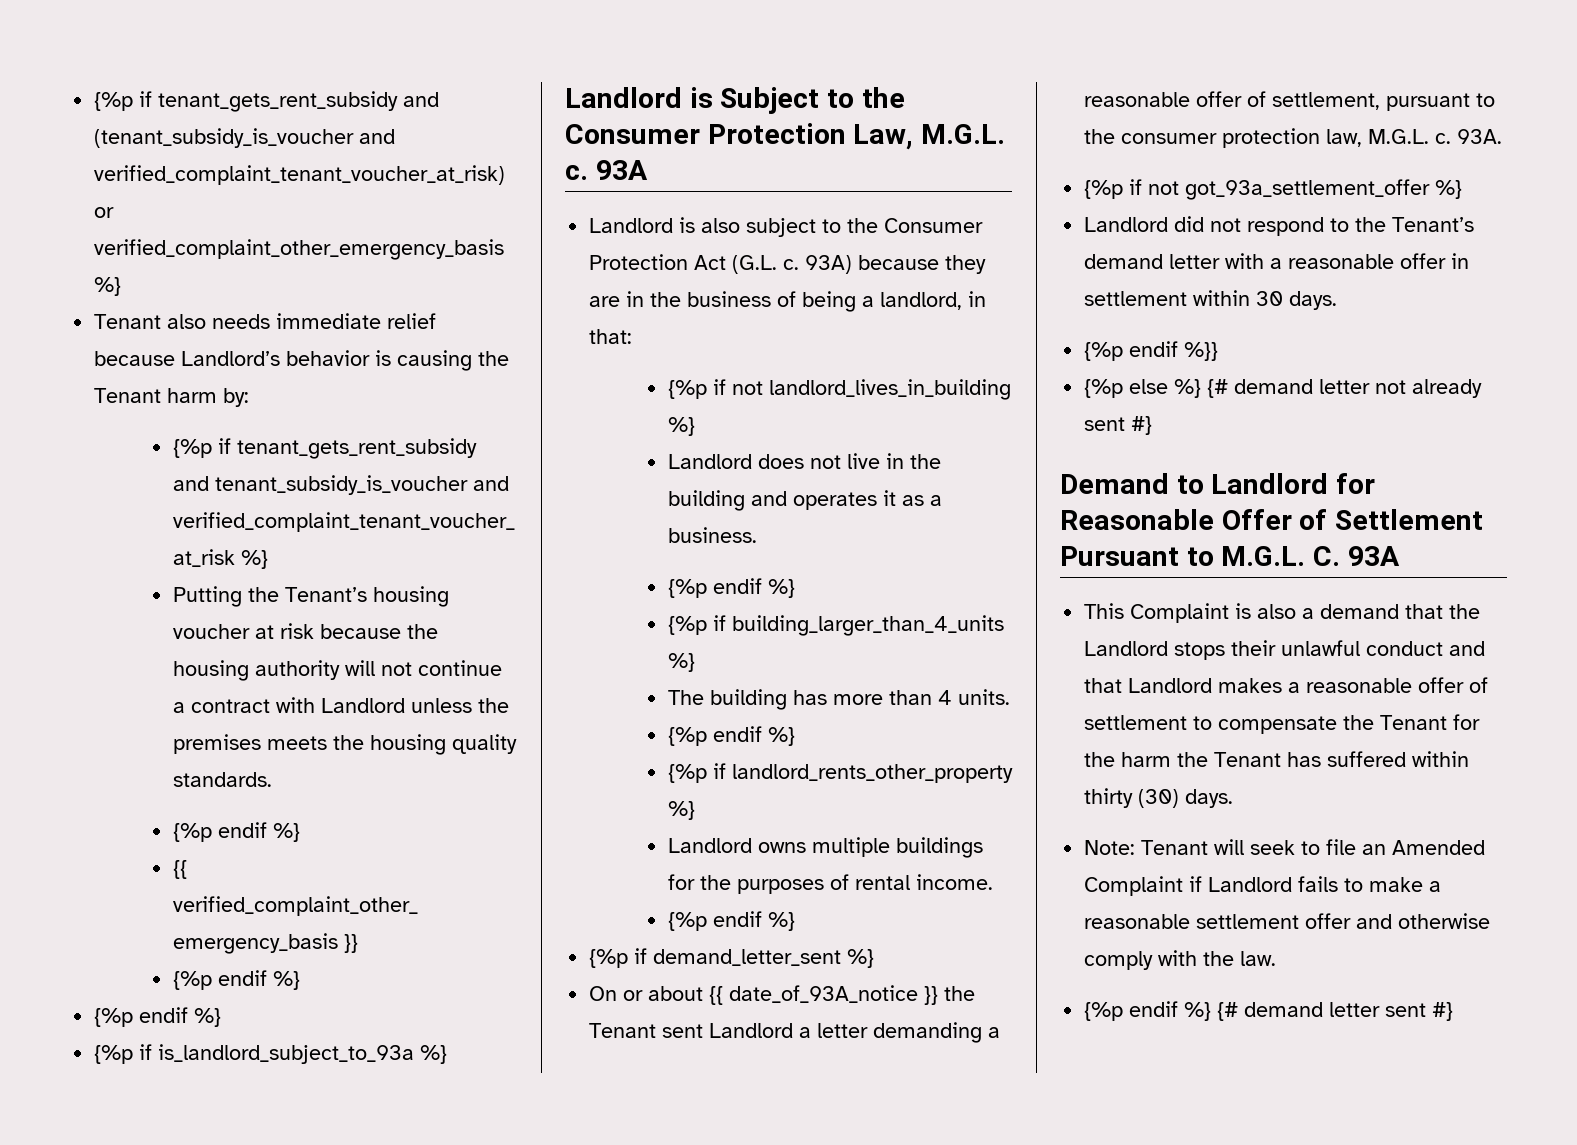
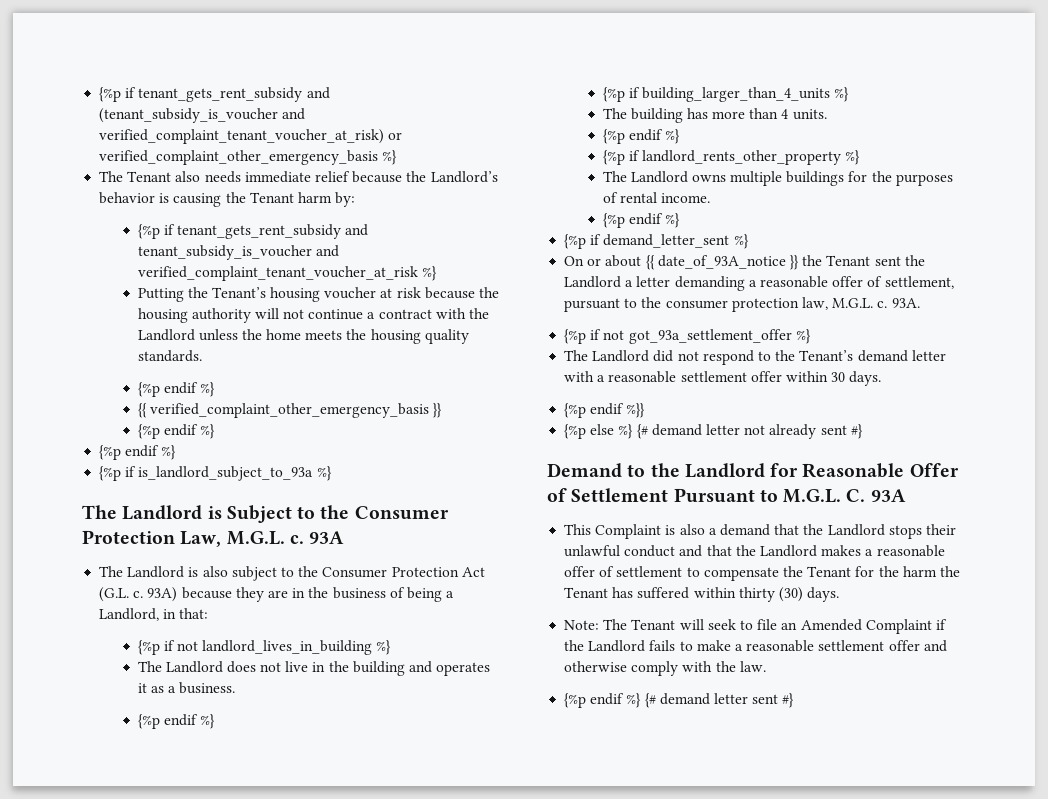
(122, 286) none -> [99,171,124,182] The
(176, 358) none -> [406,171,427,182] the
(315, 705) none -> [469,308,490,319] the
[172,734,261,754] premises -> [266,329,302,340] home
(448, 1054) none -> [82,505,117,519] The
(648, 170) none -> [99,566,124,577] The
[880,292,963,310] landlord, -> [99,608,160,621] Landlord,
(695, 426) none -> [137,661,162,672] The
(695, 810) none -> [602,171,627,182] The
(704, 1031) none -> [904,255,925,266] the
(1463, 189) none -> [564,350,589,361] The
[1400,253,1470,269] [1084,291,1188,306] offer in settlement -> [680,371,782,382] settlement offer
(1204, 484) none -> [650,463,680,477] the
(1123, 685) none -> [735,545,756,556] the
(1136, 847) none -> [603,619,628,630] The
(1203, 884) none -> [564,640,585,651] the

